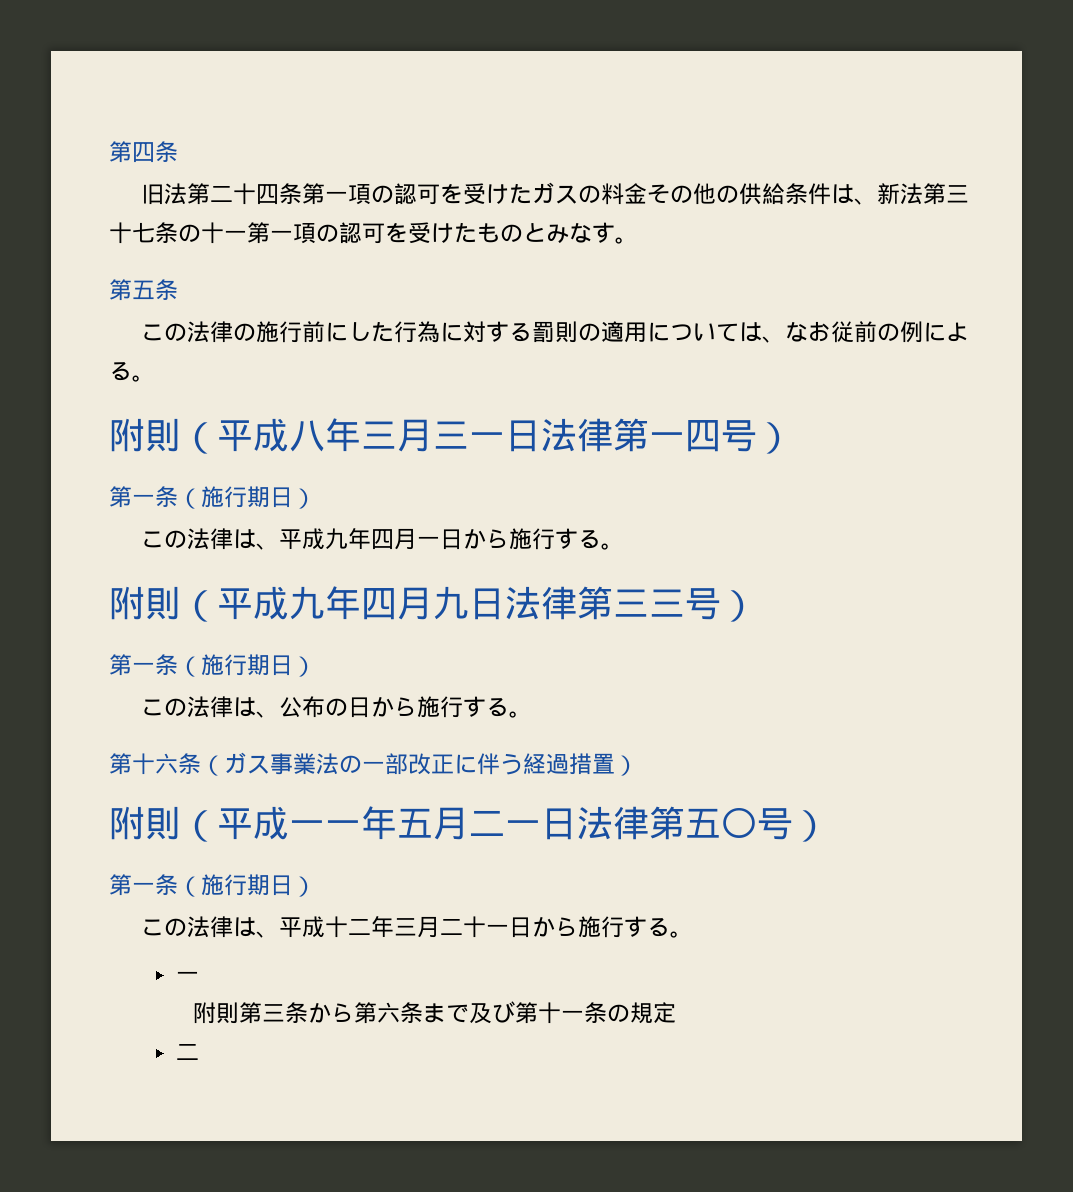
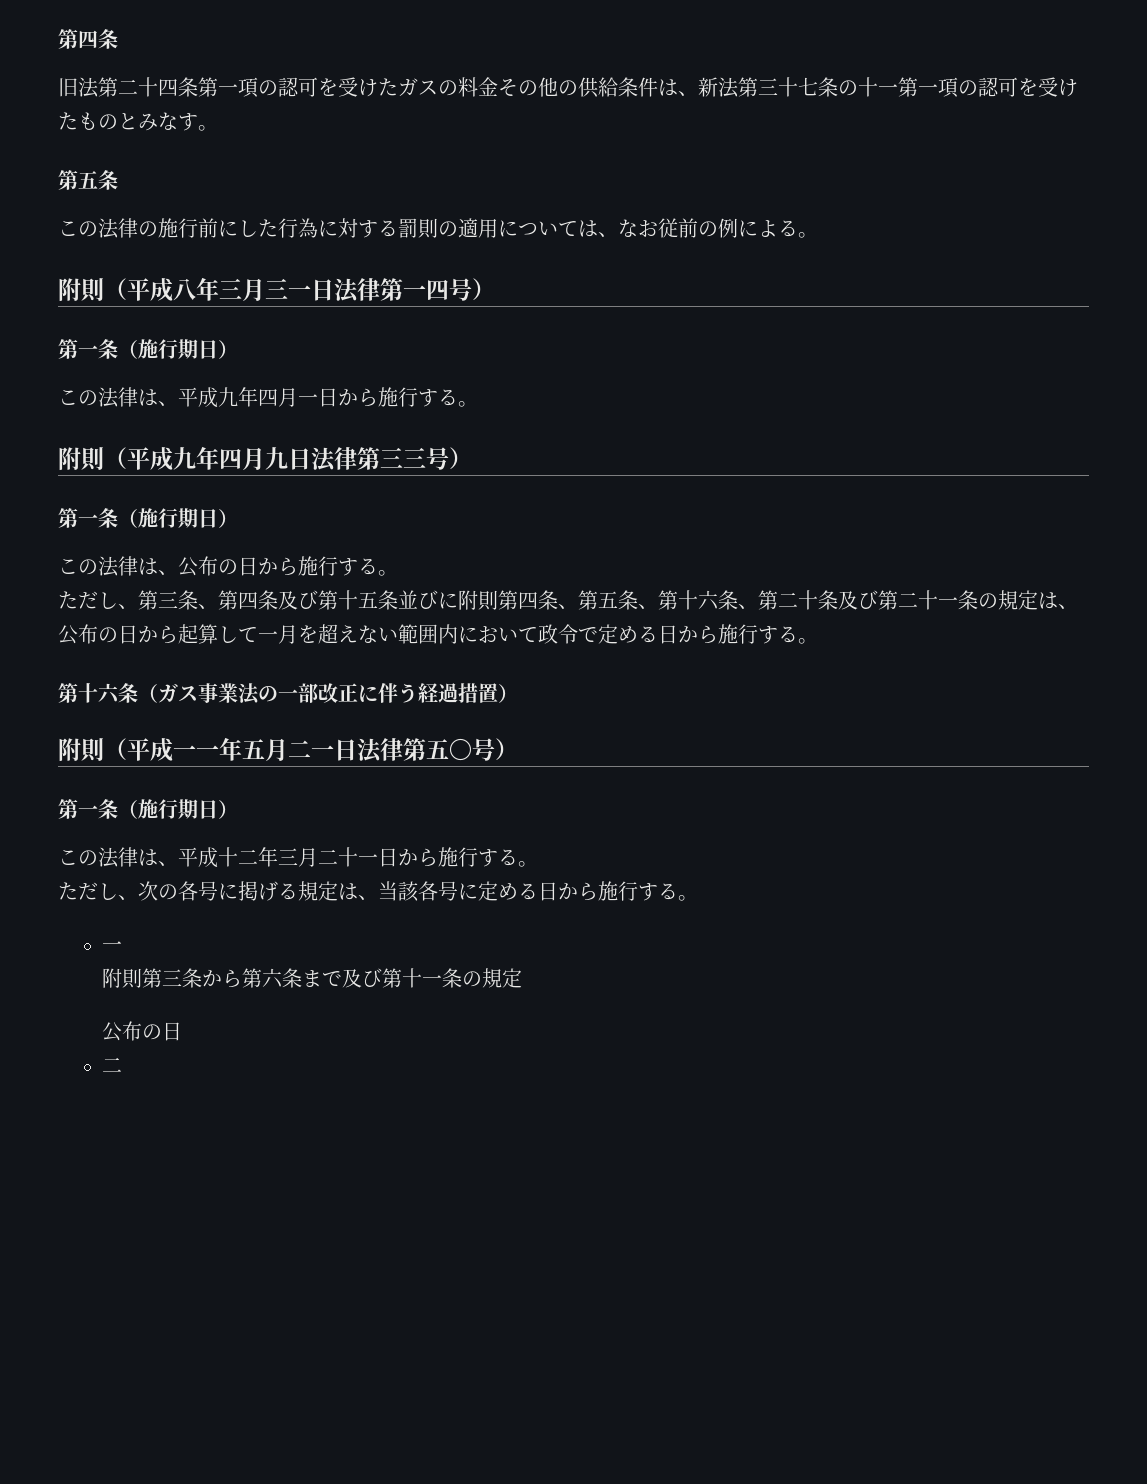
(533, 714) none -> [58,590,1078,611] [58,624,818,645] // ただし、第三条、第四条及び第十五条並びに附則第四条、第五条、第十六条、第二十条及び第二十一条の規定は、公布の日から起算して一月を超えない範囲内において政令で定める日から施行する。
(694, 934) none -> [58,881,698,902] // ただし、次の各号に掲げる規定は、当該各号に定める日から施行する。
(677, 1012) none -> [102,1021,183,1042] // 公布の日

